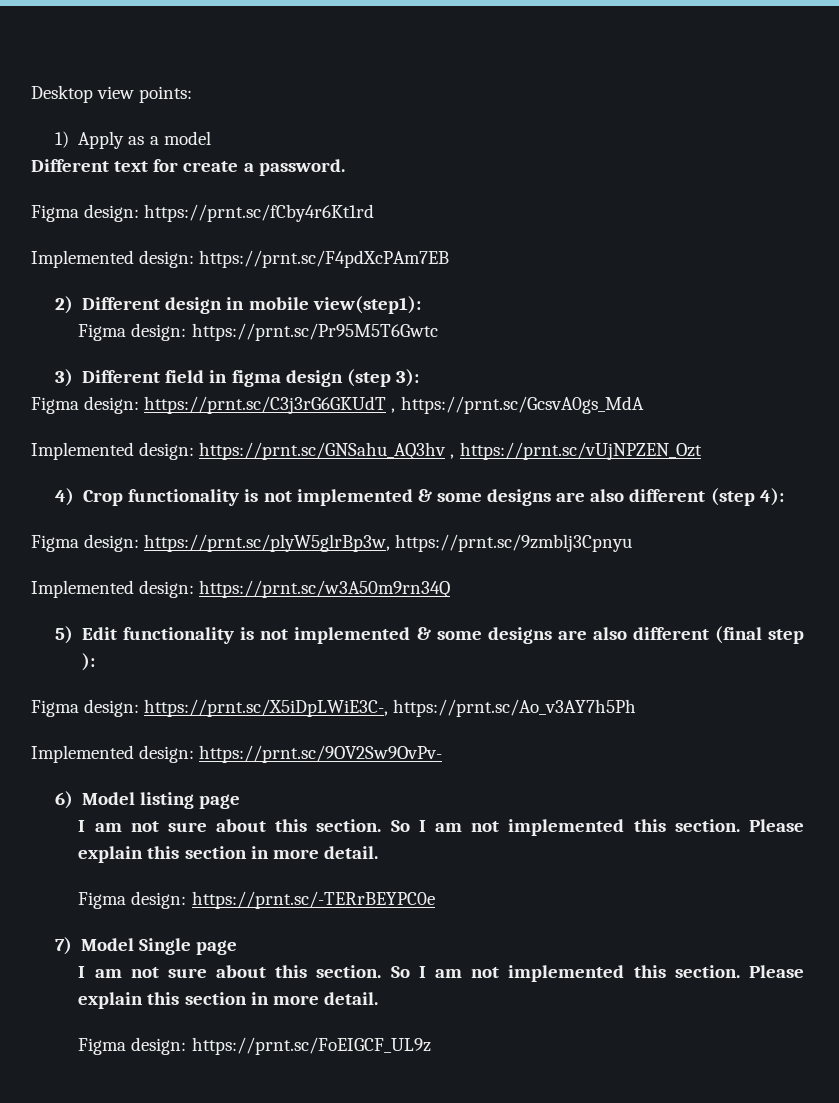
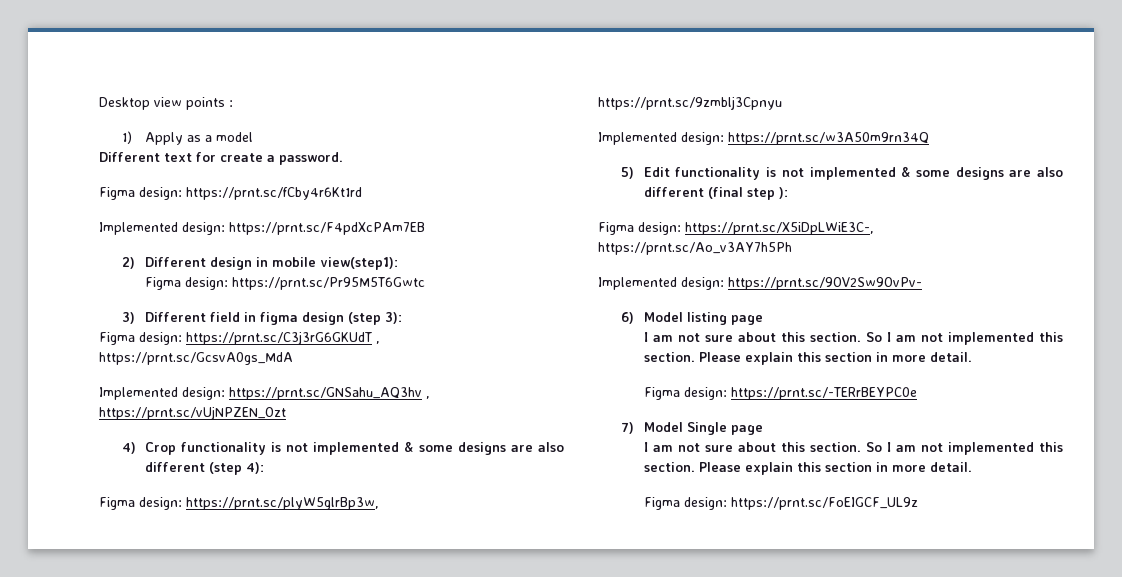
[139,86,193,103] points: -> [186,97,233,110] points :

